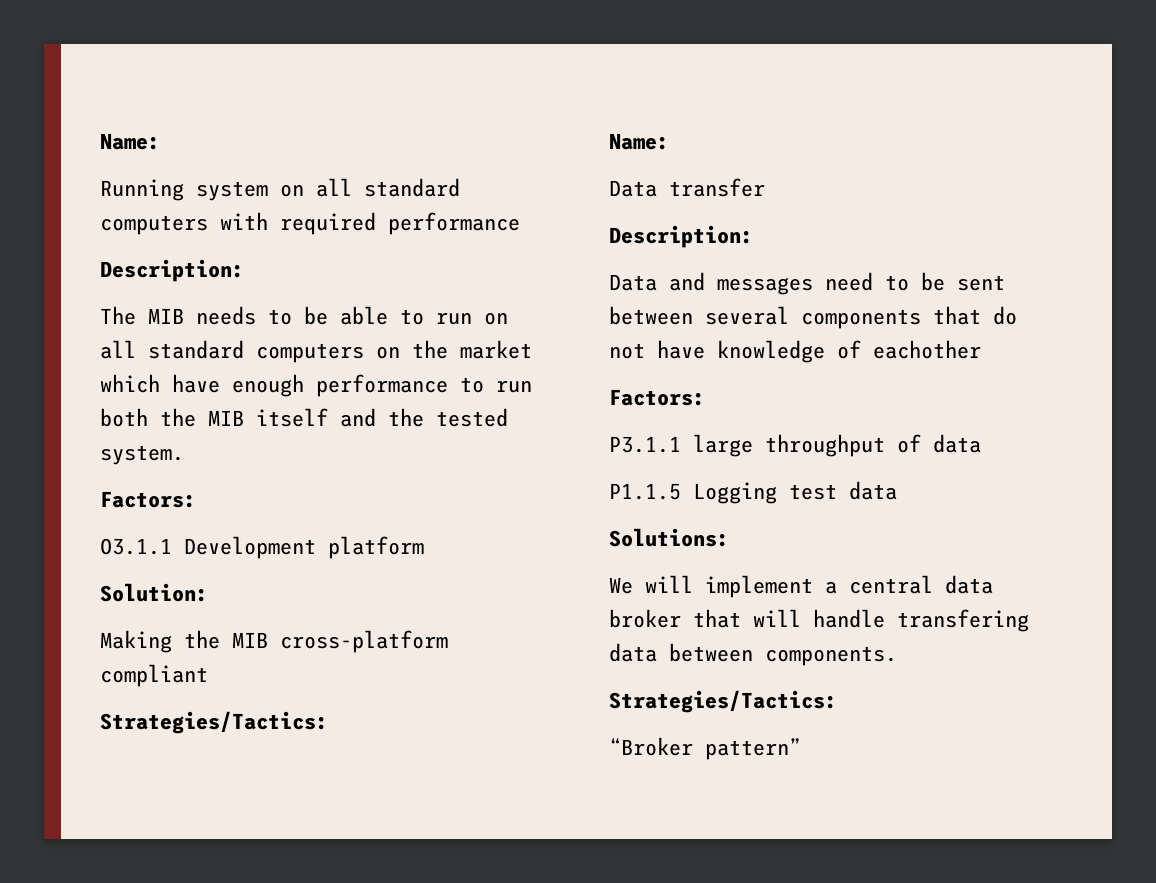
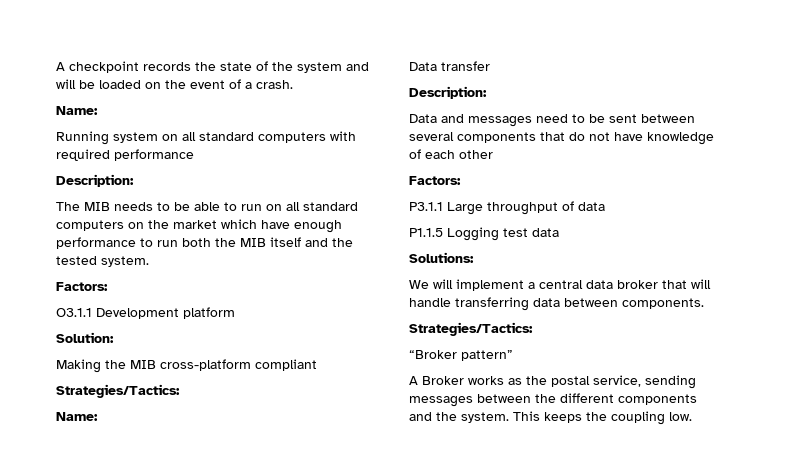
(100, 141) none -> [56,61,369,73] [56,79,293,89] A checkpoint records the state of the system and will be loaded on the event of a crash. //
[873,340,981,359] eachother -> [425,150,493,159] each other
[693,434,753,457] large -> [447,202,483,215] Large
[897,609,1029,632] transfering -> [455,297,529,311] transferring
(801, 749) none -> [409,375,696,389] [409,393,697,407] [409,411,692,425] // A Broker works as the postal service, sending messages between the different components and the system. This keeps the coupling low.

